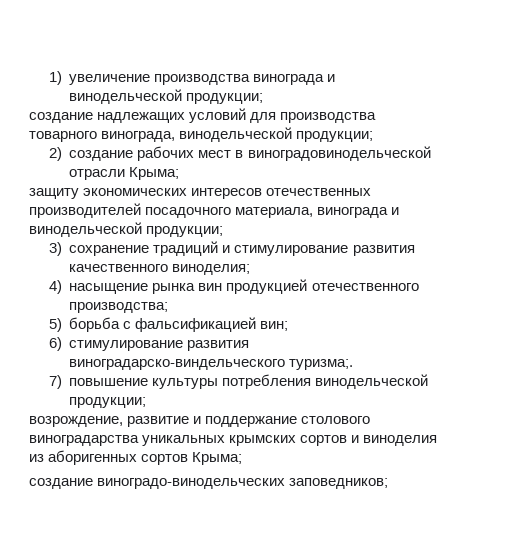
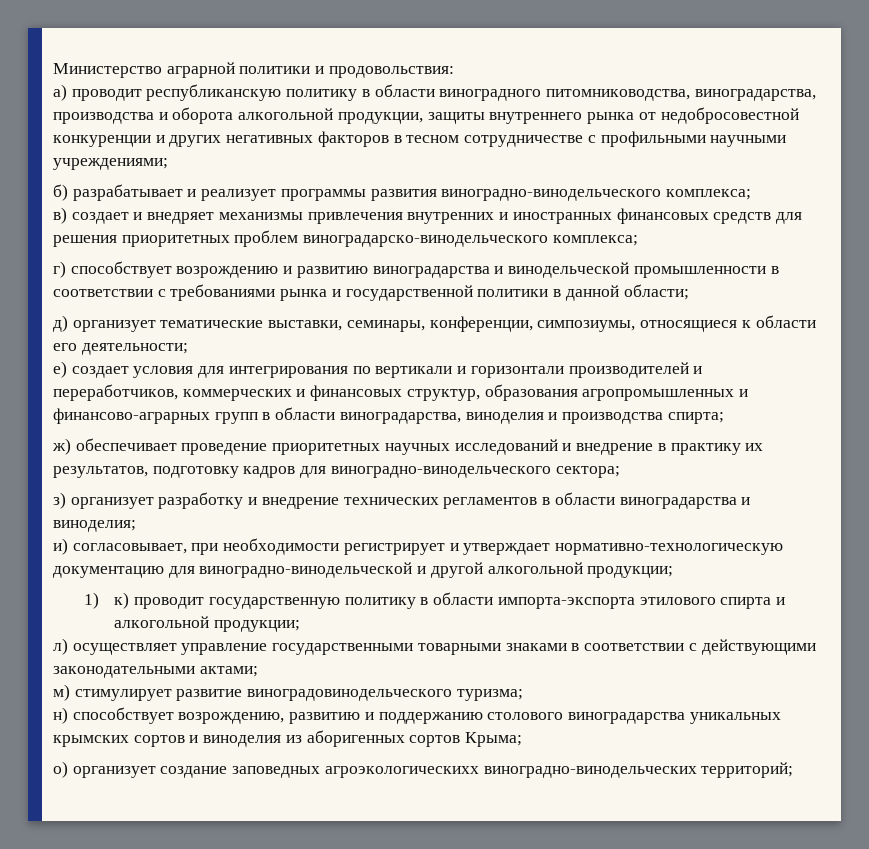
[48,71,336,85] [69,89,264,104] [29,108,377,123] [29,127,374,142] [48,146,431,161] [69,167,180,180] [29,188,372,199] [29,203,400,218] [29,222,224,237] [48,241,415,256] [69,264,251,275] [48,279,419,294] [69,302,169,313] [48,317,289,332] [48,337,250,351] [69,359,354,370] [48,374,429,389] [69,397,147,408] [29,416,298,427] 1) увеличение производства винограда и винодельческой продукции; // создание надлежащих условий для производства товарного винограда, винодельческой продукции; // 2) создание рабочих мест в виноградовинодельческой отрасли Крыма; // защиту экономических интересов отечественных производителей посадочного материала, винограда и винодельческой продукции; // 3) сохранение традиций и стимулирование развития качественного виноделия; // 4) насыщение рынка вин продукцией отечественного производства; // 5) борьба с фальсификацией вин; // 6) стимулирование развития виноградарско-виндельческого туризма;. // 7) повышение культуры потребления винодельческой продукции; // возрождение, развитие и поддержание -> [53,62,454,78] [53,84,816,101] [53,107,799,124] [53,131,787,147] [53,158,168,170] [53,184,752,201] [53,207,802,224] [53,230,638,247] [53,261,779,278] [53,284,689,301] [53,315,816,332] [53,343,188,355] [53,361,703,378] [53,384,749,401] [53,407,724,424] [52,438,764,455] [53,466,620,478] [53,492,751,509] [53,520,136,532] [53,538,784,555] [53,562,674,578] [83,592,785,609] [114,616,301,632] [53,638,816,655] [53,666,258,678] [53,684,523,701] [53,707,483,724] Министерство аграрной политики и продовольствия: // a) проводит республиканскую политику в области виноградного питомниководства, виноградарства, производства и оборота алкогольной продукции, защиты внутреннего рынка от недобросовестной конкуренции и других негативных факторов в тесном сотрудничестве с профильными научными учреждениями; // б) разрабатывает и реализует программы развития виноградно-винодельческого комплекса; // в) создает и внедряет механизмы привлечения внутренних и иностранных финансовых средств для решения приоритетных проблем виноградарско-винодельческого комплекса; // г) способствует возрождению и развитию виноградарства и винодельческой промышленности в соответствии с требованиями рынка и государственной политики в данной области; // д) организует тематические выставки, семинары, конференции, симпозиумы, относящиеся к области его деятельности; // е) создает условия для интегрирования по вертикали и горизонтали производителей и переработчиков, коммерческих и финансовых структур, образования агропромышленных и финансово-аграрных групп в области виноградарства, виноделия и производства спирта; // ж) обеспечивает проведение приоритетных научных исследований и внедрение в практику их результатов, подготовку кадров для виноградно-винодельческого сектора; // з) организует разработку и внедрение технических регламентов в области виноградарства и виноделия; // и) согласовывает, при необходимости регистрирует и утверждает нормативно-технологическую документацию для виноградно-винодельческой и другой алкогольной продукции; // 1) к) проводит государственную политику в области импорта-экспорта этилового спирта и алкогольной продукции; // л) осуществляет управление государственными товарными знаками в соответствии с действующими законодательными актами; // м) стимулирует развитие виноградовинодельческого туризма; // н) способствует возрождению, развитию и поддержанию
[29,478,389,489] создание виноградо-винодельческих заповедников; -> [53,761,794,778] о) организует создание заповедных агроэкологическихх виноградно-винодельческих территорий;

